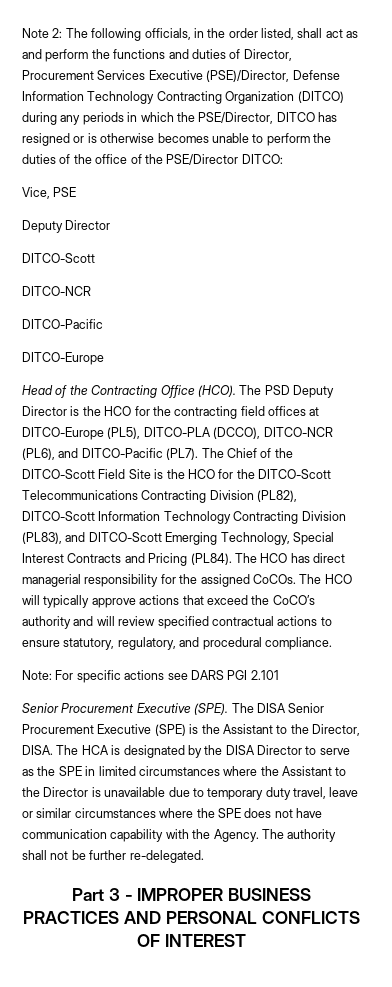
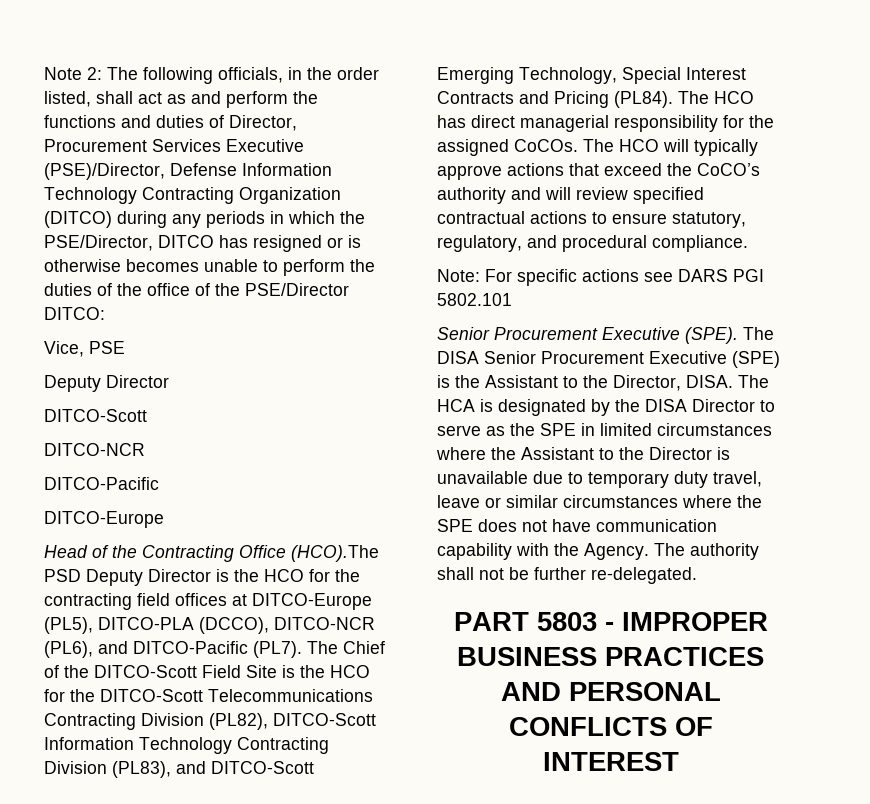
[197,385,262,397] (HCO). The -> [291,545,379,562] (HCO).The
[250,670,279,680] 2.101 -> [437,293,512,306] 5802.101
[72,888,120,901] Part 3 -> [453,612,597,631] PART 5803

